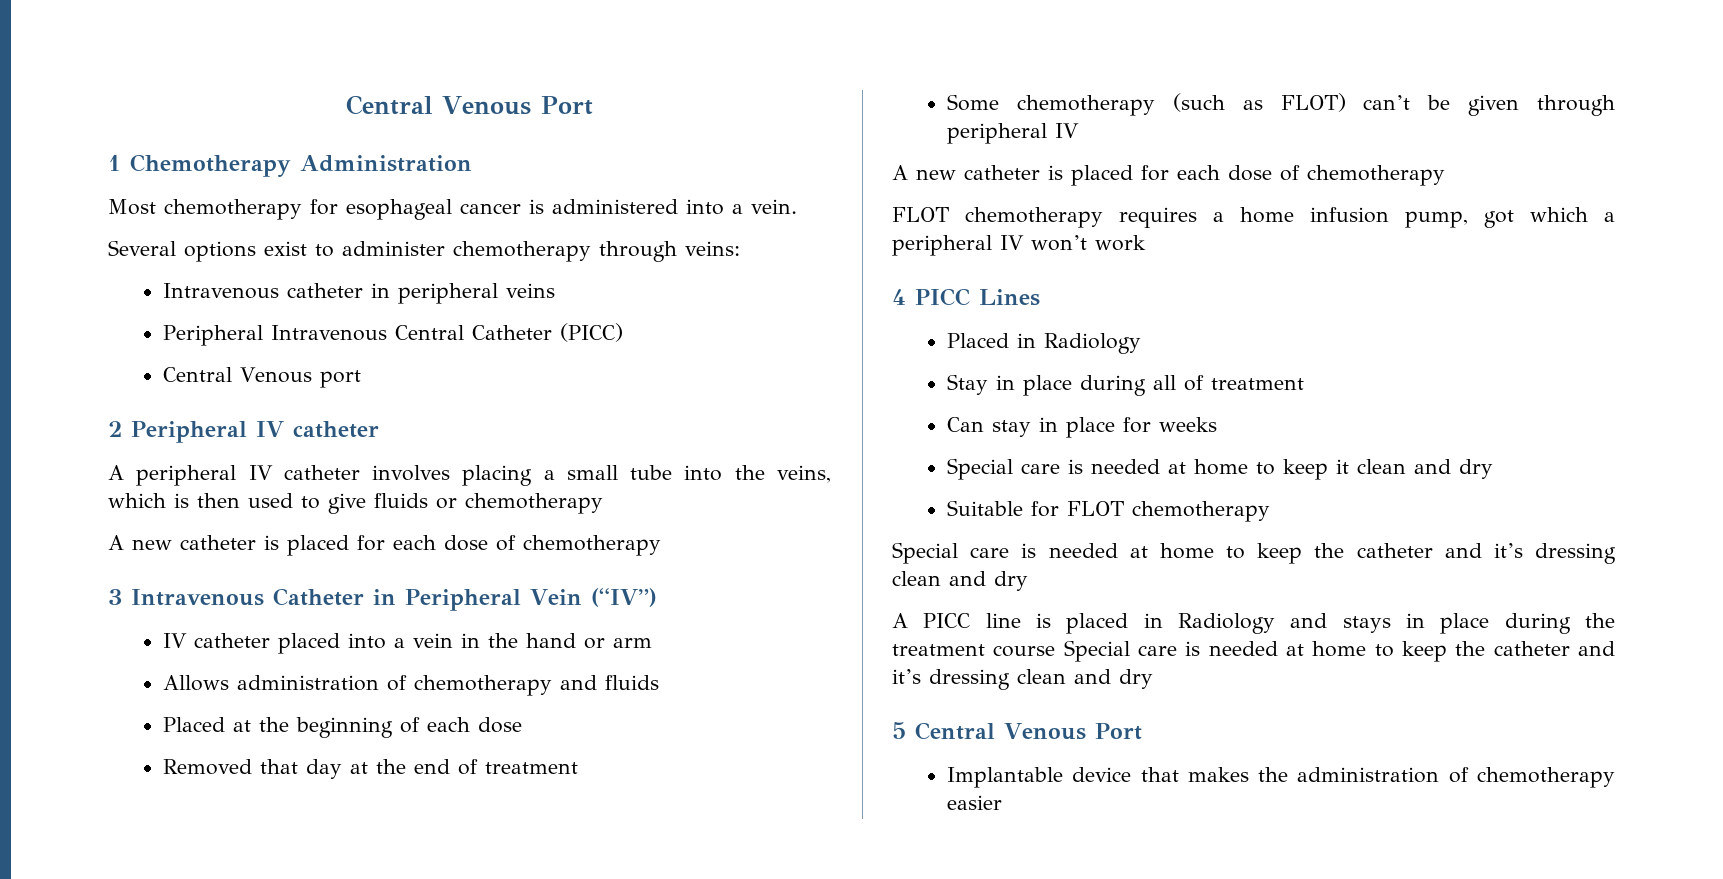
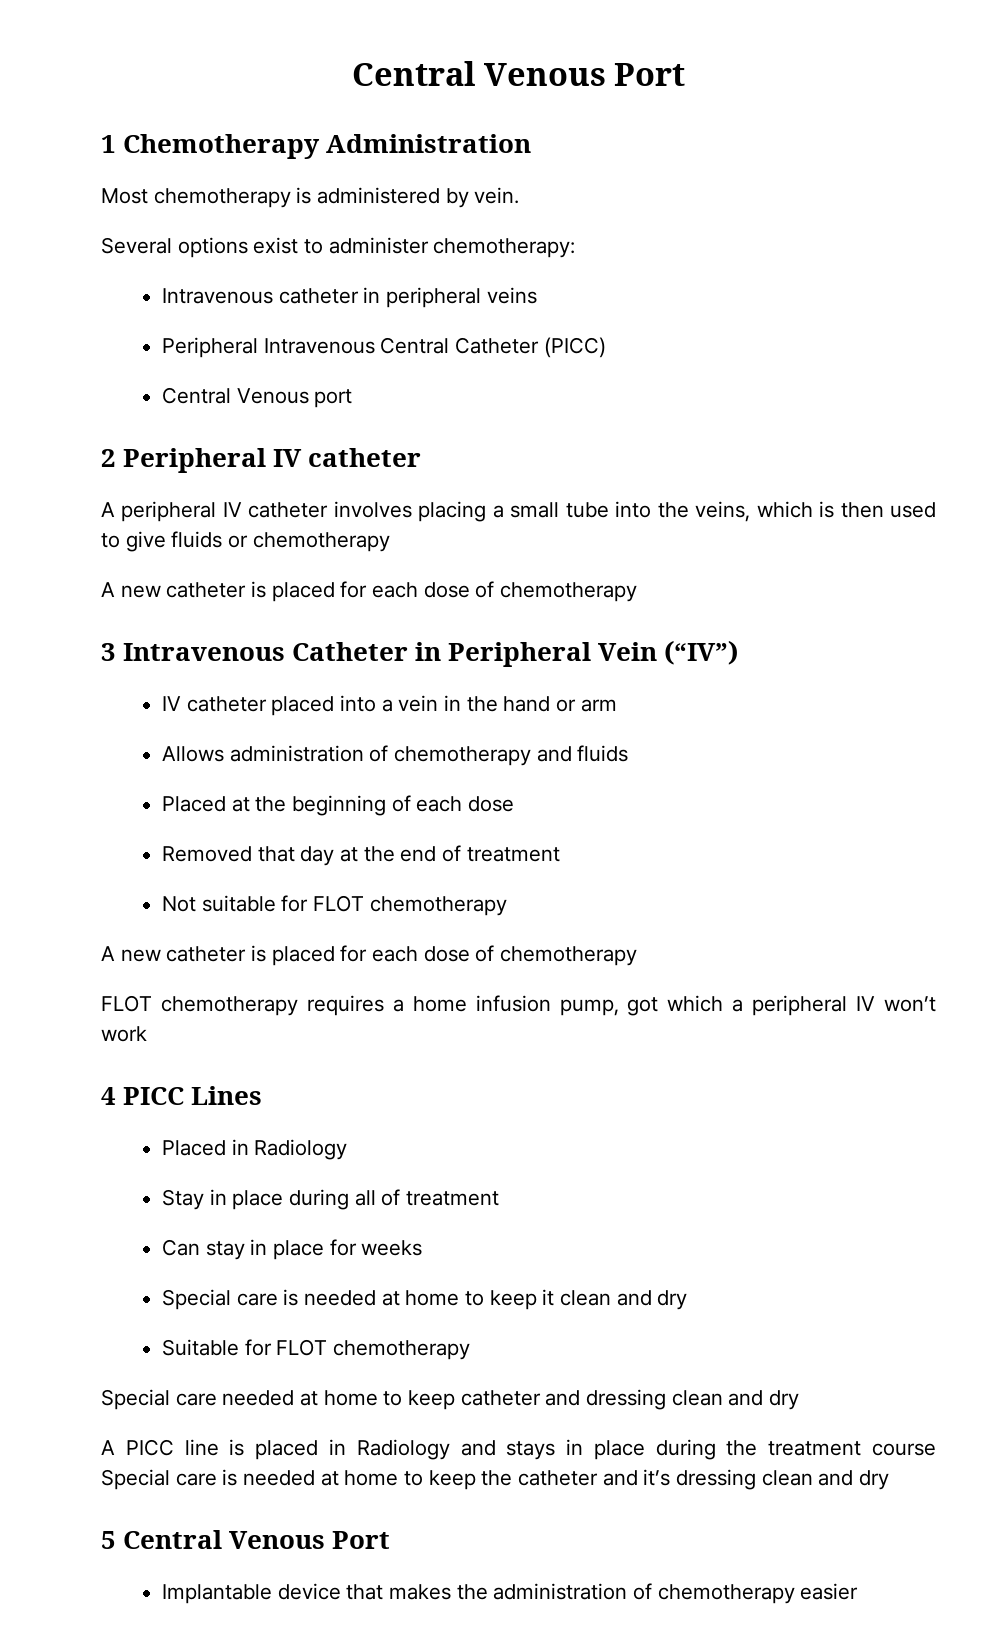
[310,199,743,220] for esophageal cancer is administered into a -> [296,187,469,208] is administered by
[453,241,740,262] chemotherapy through veins: -> [433,238,576,258] chemotherapy:
[947,93,1615,116] [947,123,1080,144] Some chemotherapy (such as FLOT) can’t be given through peripheral IV -> [162,895,507,916] Not suitable for FLOT chemotherapy
[1021,543,1523,564] is needed at home to keep the catheter and it’s -> [222,1390,581,1410] needed at home to keep catheter and

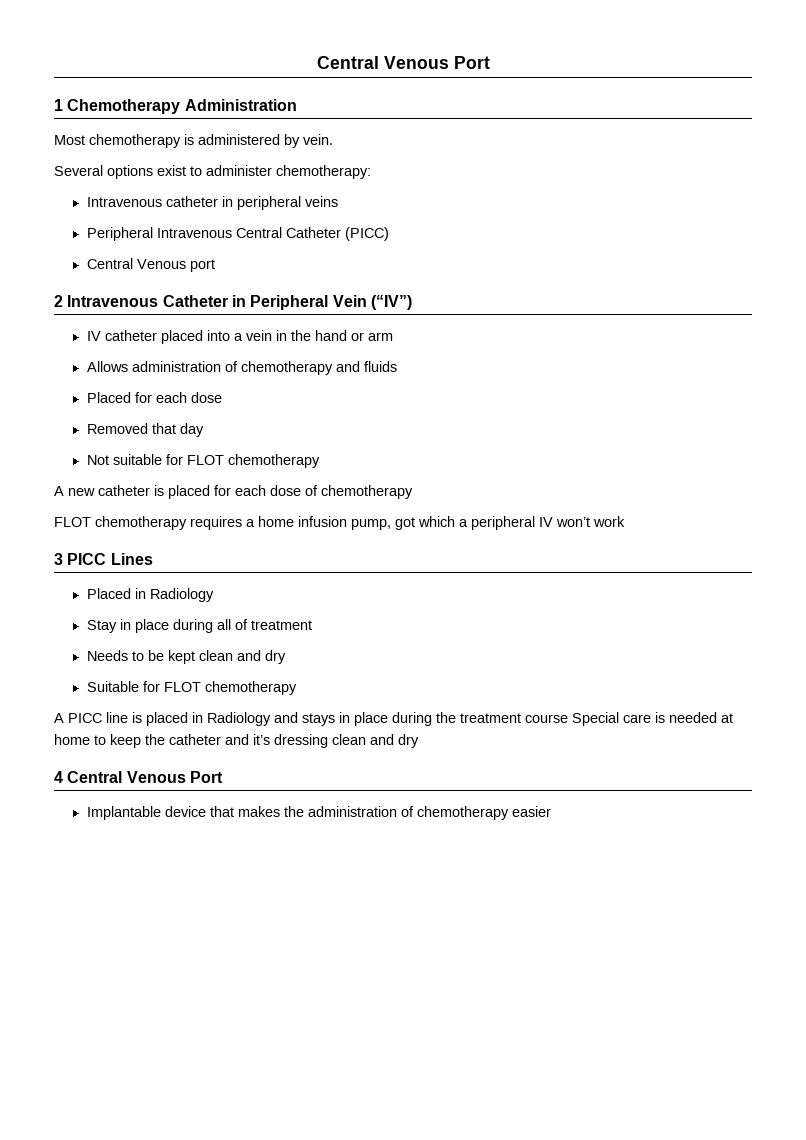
[123,448,422,473] [101,501,937,522] [101,531,390,552] [101,581,638,602] [101,643,116,661] Peripheral IV catheter // A peripheral IV catheter involves placing a small tube into the veins, which is then used to give fluids or chemotherapy // A new catheter is placed for each dose of chemotherapy // 3 -> (63, 301) none
[231,795,411,816] at the beginning of -> [134,392,152,403] for
[340,845,560,862] at the end of treatment -> (204, 430) none
[101,1087,116,1105] 4 -> [54,553,63,565] 3
[162,1239,423,1260] [162,1289,555,1310] Can stay in place for weeks // Special care is needed at home to keep it -> [86,650,195,664] Needs to be kept
[101,1389,800,1410] // Special care needed at home to keep catheter and dressing clean and dry -> (297, 688) none
[101,1531,116,1549] 5 -> [54,771,63,783] 4

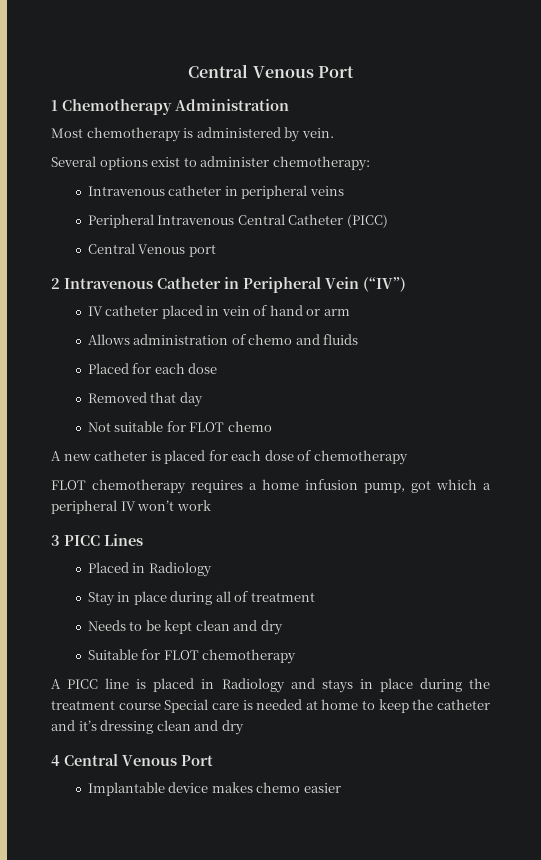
[206,330,311,341] into a vein in the -> [206,305,268,316] in vein of
[240,361,333,375] chemotherapy -> [248,334,293,345] chemo
[227,454,320,468] chemotherapy -> [227,421,272,432] chemo
[209,806,509,820] that makes the administration of chemotherapy -> [211,782,301,793] makes chemo

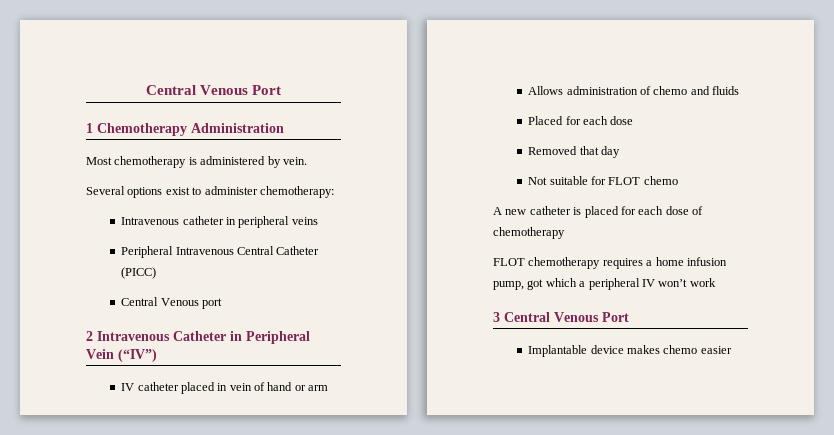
[64,534,143,546] [87,562,212,577] [87,591,315,606] [87,620,283,635] [87,649,297,664] [51,678,490,693] [51,699,490,713] [51,720,244,735] [51,755,60,766] PICC Lines // Placed in Radiology // Stay in place during all of treatment // Needs to be kept clean and dry // Suitable for FLOT chemotherapy // A PICC line is placed in Radiology and stays in place during the treatment course Special care is needed at home to keep the catheter and it’s dressing clean and dry // 4 -> (500, 317) none

